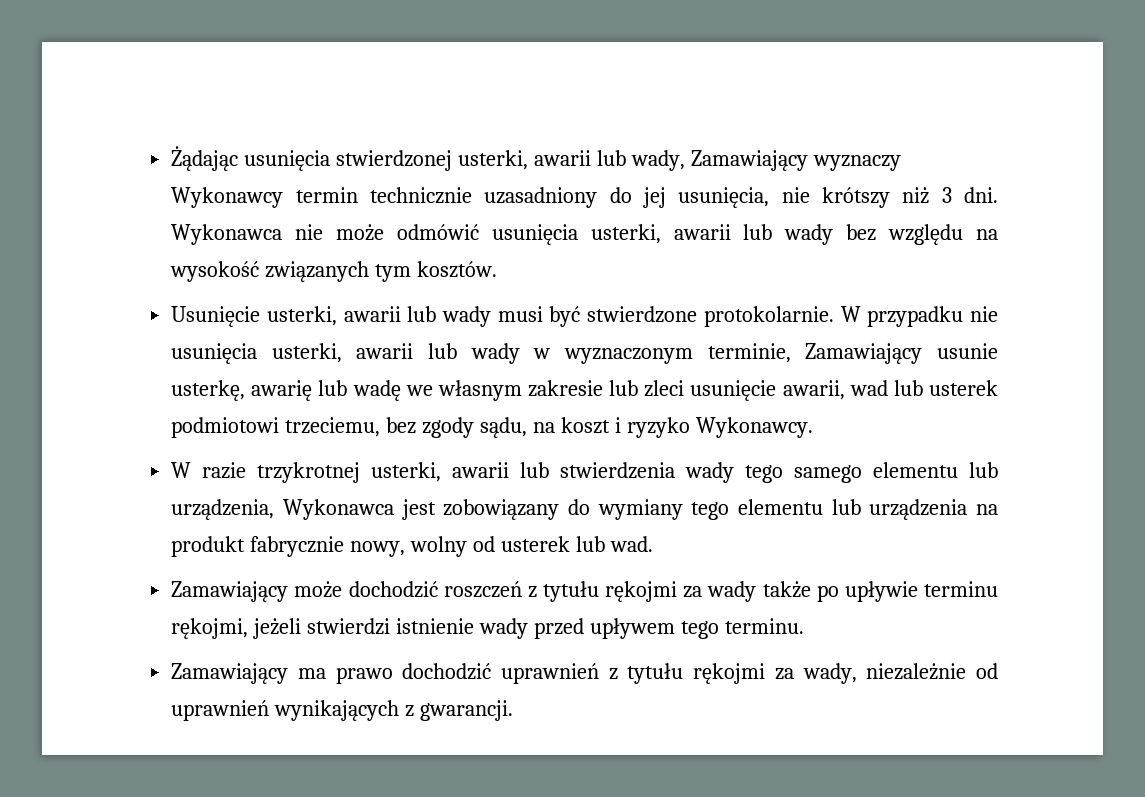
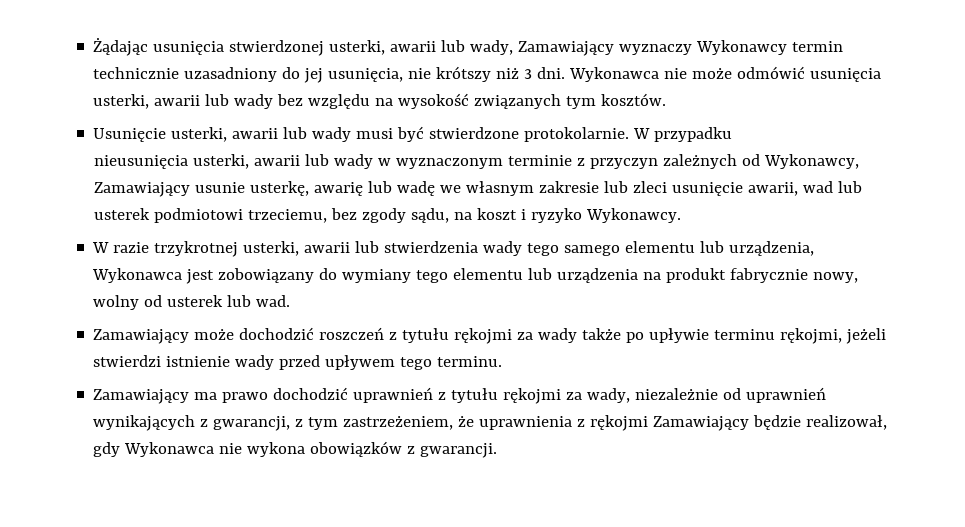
[970,306,998,322] [171,343,258,364] nie usunięcia -> [93,155,188,169] // nieusunięcia
[707,343,791,363] terminie, -> [507,154,859,169] terminie z przyczyn zależnych od Wykonawcy,
(415, 711) none -> [213,415,888,431] [93,441,416,457] gwarancji, z tym zastrzeżeniem, że uprawnienia z rękojmi Zamawiający będzie realizował, gdy Wykonawca nie wykona obowiązków z

